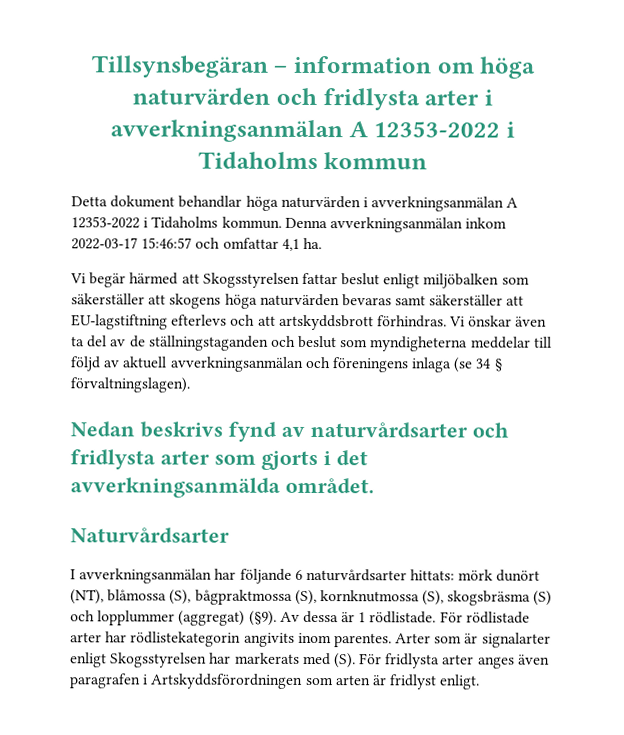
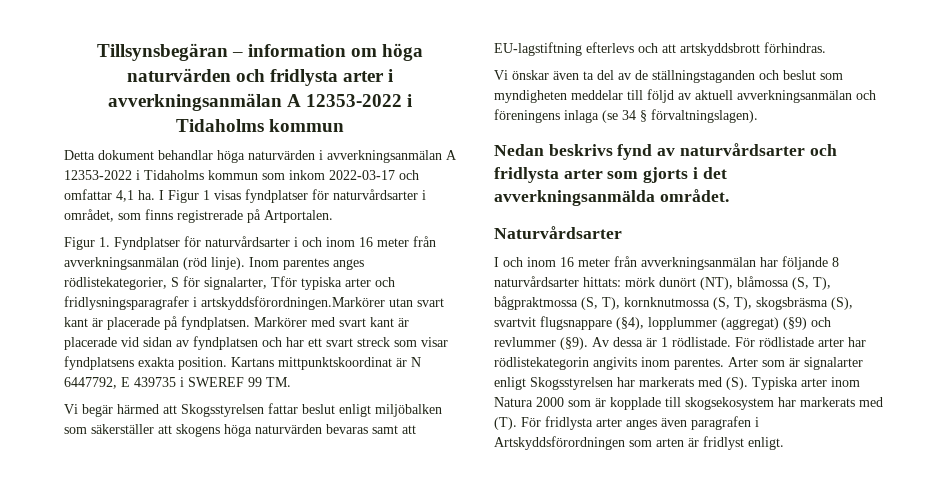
[221,216,463,233] kommun. Denna avverkningsanmälan -> [208,170,285,180] kommun som
[141,237,193,249] 15:46:57 -> (395, 175) none
(322, 243) none -> [159,189,426,203] [64,209,333,223] [64,236,436,250] [64,257,364,270] [64,276,395,290] [64,296,444,310] [64,316,409,330] [64,336,448,350] [64,356,421,370] [64,377,291,389] I Figur 1 visas fyndplatser för naturvårdsarter i området, som finns registrerade på Artportalen. // Figur 1. Fyndplatser för naturvårdsarter i och inom 16 meter från avverkningsanmälan (röd linje). Inom parentes anges rödlistekategorier, S för signalarter, Tför typiska arter och fridlysningsparagrafer i artskyddsförordningen.Markörer utan svart kant är placerade på fyndplatsen. Markörer med svart kant är placerade vid sidan av fyndplatsen och har ett svart streck som visar fyndplatsens exakta position. Kartans mittpunktskoordinat är N 6447792, E 439735 i SWEREF 99 TM.
[429,294,504,306] säkerställer -> (398, 429) none
(447, 321) none -> (826, 47) //
[370,336,469,352] myndigheterna -> [494,90,567,103] myndigheten
(76, 574) none -> [503,256,637,267] och inom 16 meter från
[294,569,303,580] 6 -> [832,257,839,267] 8
[169,589,553,606] [70,610,246,626] (S), bågpraktmossa (S), kornknutmossa (S), skogsbräsma (S) och lopplummer (aggregat) -> [792,277,831,290] [494,296,853,310] [494,316,831,330] [494,337,556,347] (S, T), bågpraktmossa (S, T), kornknutmossa (S, T), skogsbräsma (S), svartvit flugsnappare (§4), lopplummer (aggregat) (§9) och revlummer
(356, 661) none -> [752,377,860,390] [494,397,883,410] [494,417,517,430] Typiska arter inom Natura 2000 som är kopplade till skogsekosystem har markerats med (T).

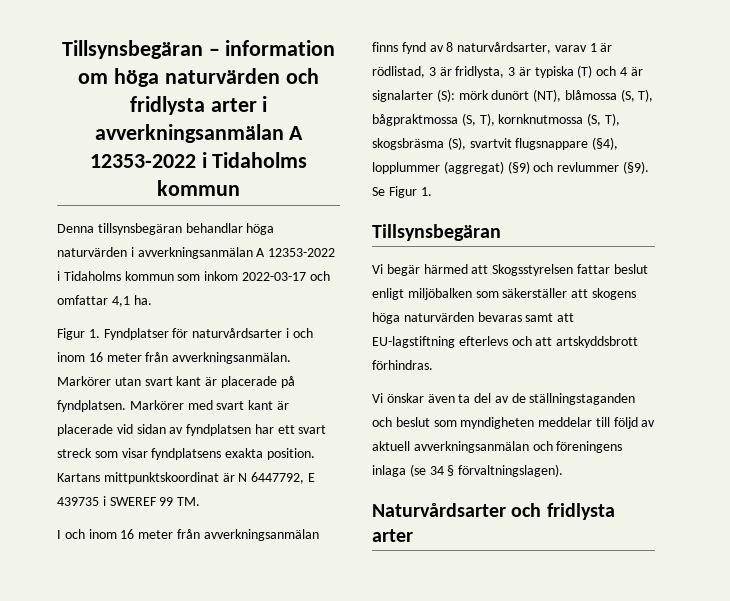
[64,150,154,160] Detta dokument -> [57,223,182,235] Denna tillsynsbegäran
[159,189,426,203] [64,209,333,223] I Figur 1 visas fyndplatser för naturvårdsarter i området, som finns registrerade på Artportalen. -> (152, 300) none
[64,257,364,270] [64,276,395,290] [64,296,385,310] avverkningsanmälan (röd linje). Inom parentes anges rödlistekategorier, S för signalarter, Tför typiska arter och fridlysningsparagrafer i artskyddsförordningen.Markörer -> [172,352,292,364] [57,376,111,386] avverkningsanmälan. Markörer
[262,337,282,347] och -> (252, 430) none
(291, 382) none -> [57,529,319,541] [372,42,613,54] [372,65,643,78] [372,89,654,102] [372,113,620,126] [372,137,619,150] [372,161,649,174] [372,186,432,198] [372,224,501,241] // I och inom 16 meter från avverkningsanmälan finns fynd av 8 naturvårdsarter, varav 1 är rödlistad, 3 är fridlysta, 3 är typiska (T) och 4 är signalarter (S): mörk dunört (NT), blåmossa (S, T), bågpraktmossa (S, T), kornknutmossa (S, T), skogsbräsma (S), svartvit flugsnappare (§4), lopplummer (aggregat) (§9) och revlummer (§9). Se Figur 1. // Tillsynsbegäran
[494,143,837,160] [494,167,727,183] [494,189,729,206] [494,226,622,239] [494,256,839,270] [494,276,831,290] [494,296,853,310] [494,316,831,330] [494,337,866,350] [494,357,863,370] [494,377,860,390] [494,397,883,410] [494,416,759,430] [494,436,784,450] Nedan beskrivs fynd av naturvårdsarter och fridlysta arter som gjorts i det avverkningsanmälda området. // Naturvårdsarter // I och inom 16 meter från avverkningsanmälan har följande 8 naturvårdsarter hittats: mörk dunört (NT), blåmossa (S, T), bågpraktmossa (S, T), kornknutmossa (S, T), skogsbräsma (S), svartvit flugsnappare (§4), lopplummer (aggregat) (§9) och revlummer (§9). Av dessa är 1 rödlistade. För rödlistade arter har rödlistekategorin angivits inom parentes. Arter som är signalarter enligt Skogsstyrelsen har markerats med (S). Typiska arter inom Natura 2000 som är kopplade till skogsekosystem har markerats med (T). För fridlysta arter anges även paragrafen i Artskyddsförordningen som arten är fridlyst enligt. -> [372,503,615,520] [372,529,413,542] Naturvårdsarter och fridlysta arter

